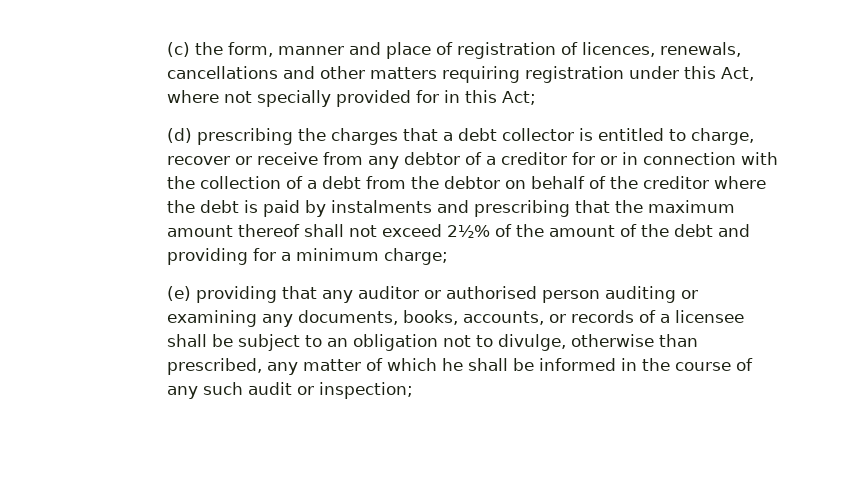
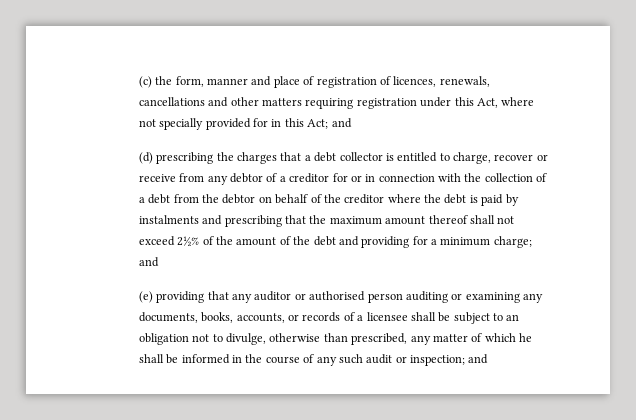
(537, 98) none -> [331,118,352,128] and
(449, 256) none -> [138,257,159,267] and
(414, 390) none -> [468,354,489,364] and

